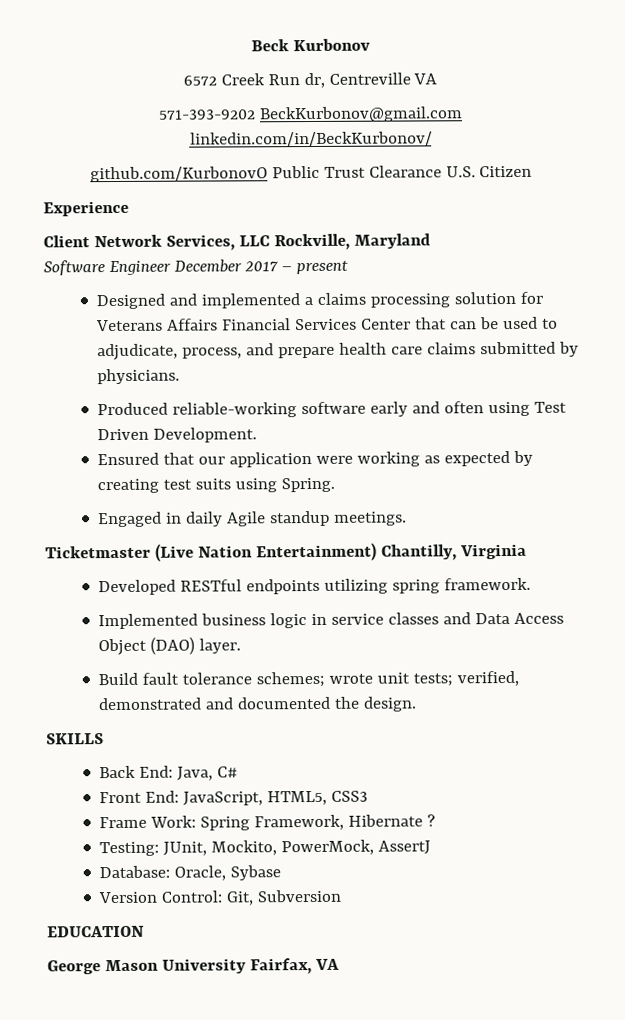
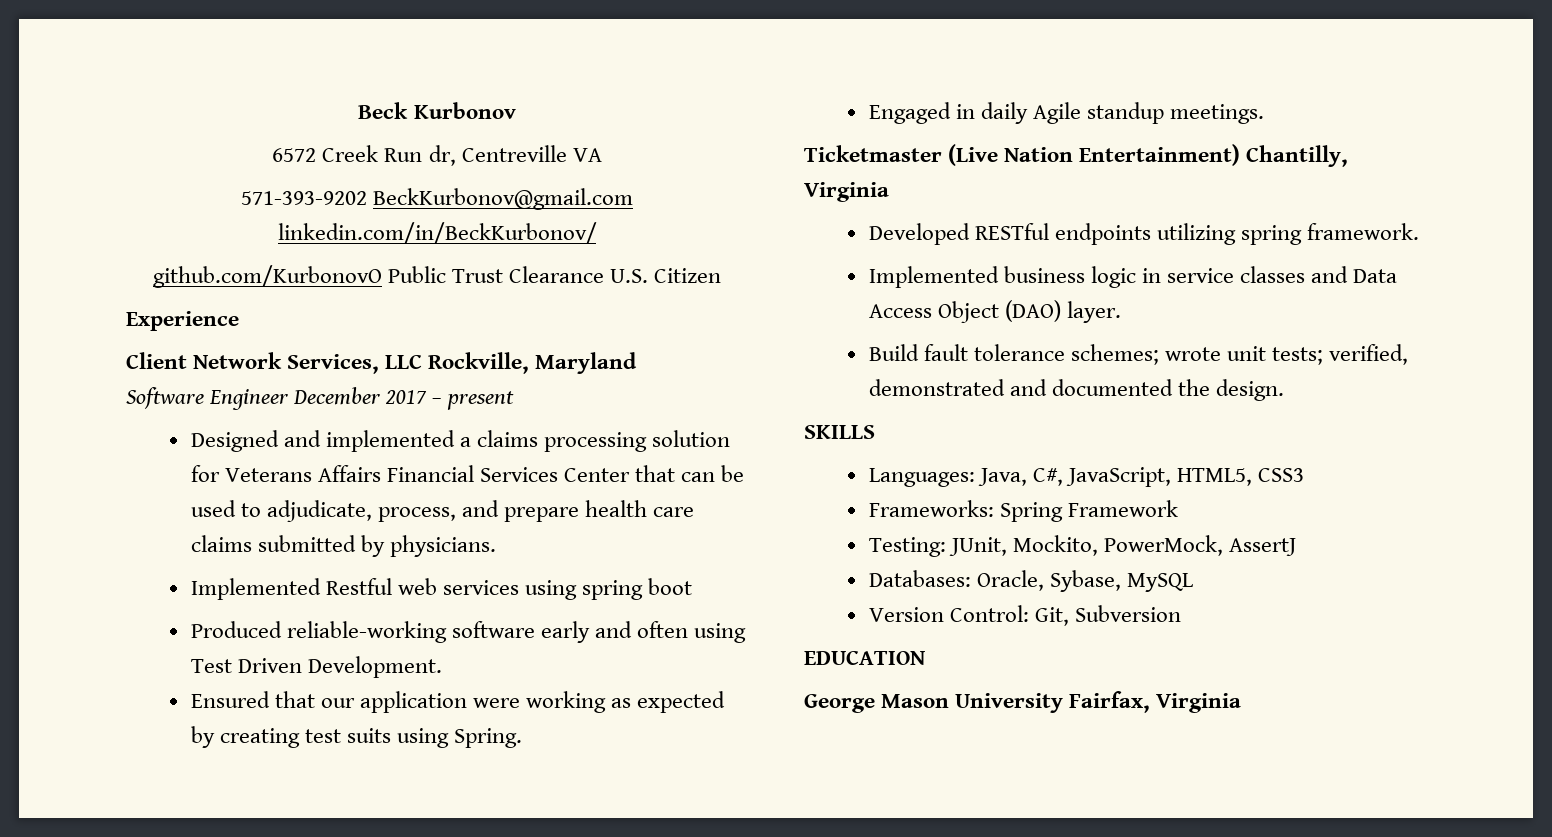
(181, 376) none -> [190,578,693,600] // Implemented Restful web services using spring boot
[99,765,239,781] [99,790,369,806] [99,814,436,831] Back End: Java, C# // Front End: JavaScript, HTML5, CSS3 // Frame Work: Spring Framework, Hibernate ? -> [868,467,1304,487] [868,500,1178,522] Languages: Java, C#, JavaScript, HTML5, CSS3 // Frameworks: Spring Framework
[99,865,282,881] Database: Oracle, Sybase -> [868,570,1193,592] Databases: Oracle, Sybase, MySQL
[314,958,340,970] VA -> [1156,693,1242,713] Virginia

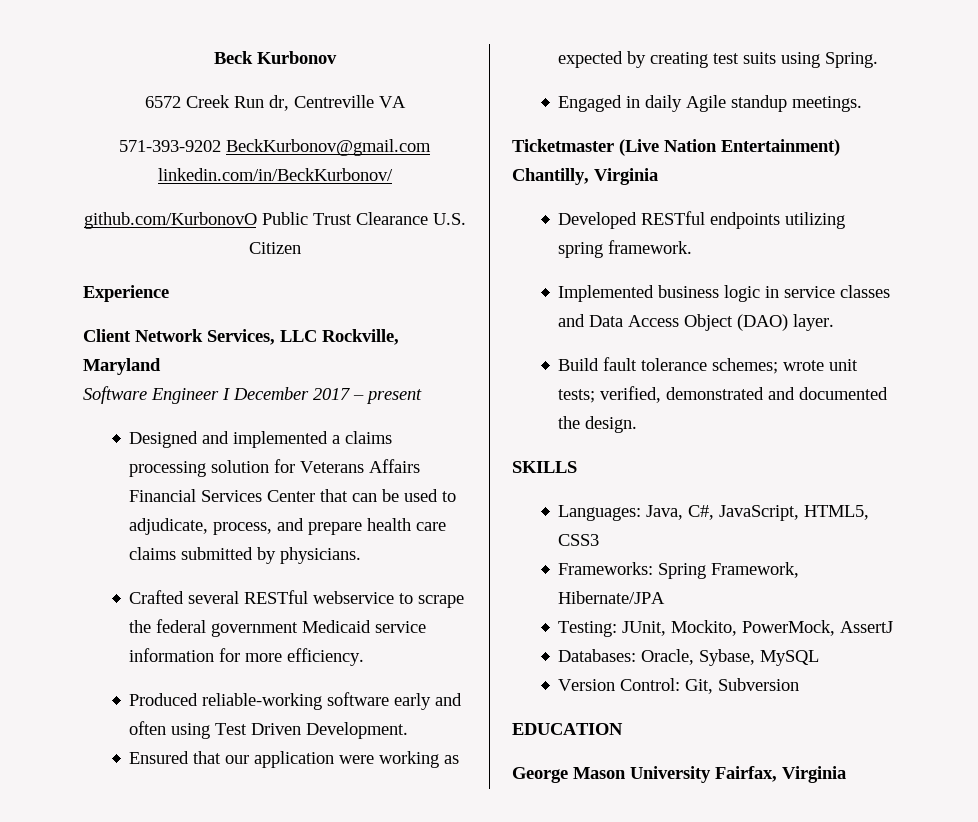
(290, 399) none -> [222,388,230,400] I
[190,578,693,600] Implemented Restful web services using spring boot -> [129,590,465,608] [129,619,427,637] [129,648,365,666] Crafted several RESTful webservice to scrape the federal government Medicaid service information for more efficiency.
[1067,500,1178,517] Framework -> [711,562,800,578] [558,591,666,604] Framework, Hibernate/JPA

